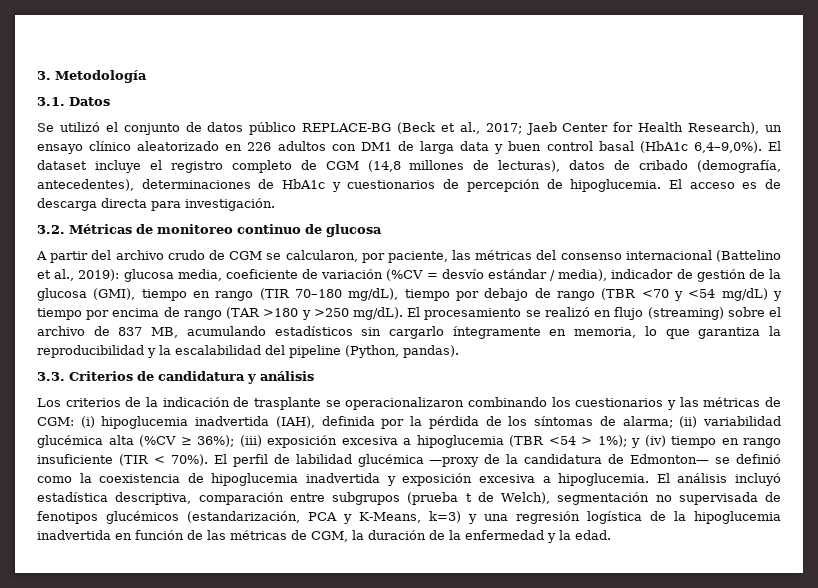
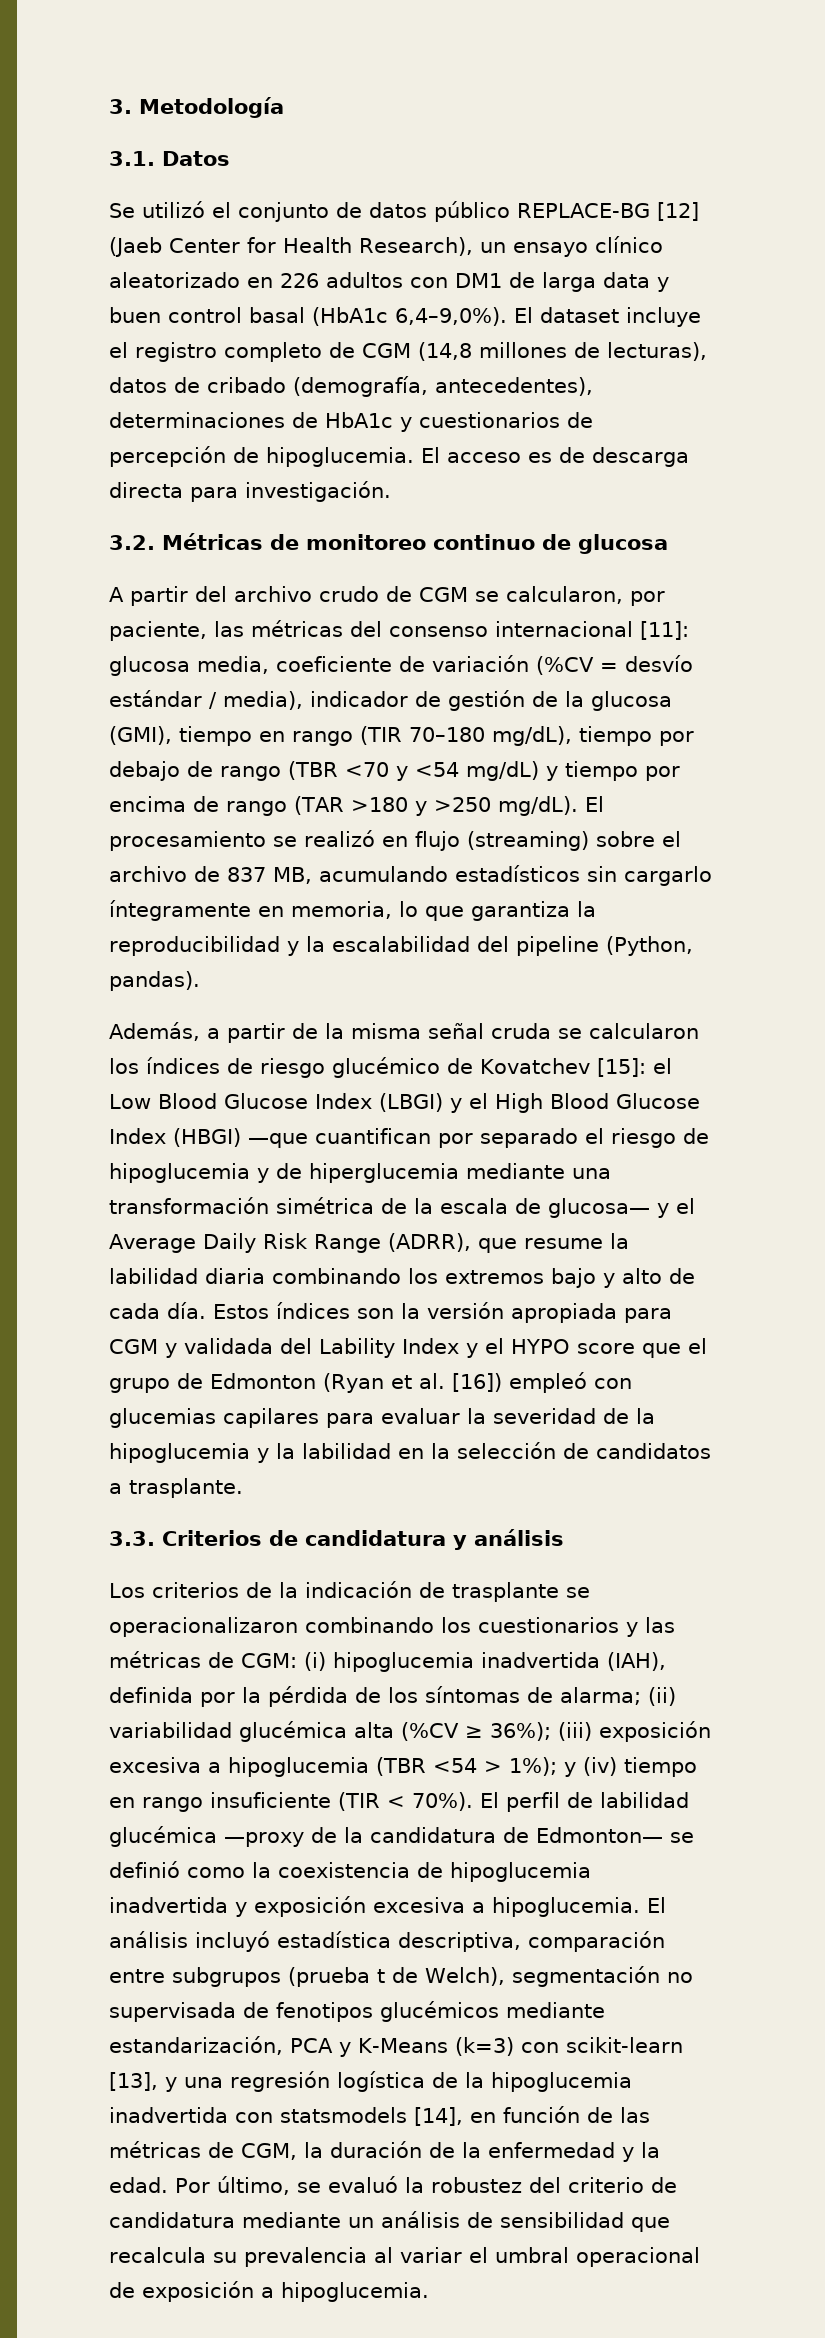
[397,122,557,135] (Beck et al., 2017; Jaeb -> [656,202,699,221] [109,237,162,257] [12] (Jaeb
[716,250,781,262] [37,269,120,281] (Battelino et al., 2019): -> [640,621,689,640] [11]:
(459, 351) none -> [109,1022,699,1043] [109,1057,672,1078] [109,1093,700,1113] [109,1128,709,1148] [109,1163,611,1183] [109,1197,695,1218] [109,1233,629,1253] [109,1268,695,1288] [109,1302,672,1323] [109,1338,707,1358] [109,1372,632,1393] [109,1408,655,1428] [109,1442,711,1463] [109,1478,243,1498] // Además, a partir de la misma señal cruda se calcularon los índices de riesgo glucémico de Kovatchev [15]: el Low Blood Glucose Index (LBGI) y el High Blood Glucose Index (HBGI) —que cuantifican por separado el riesgo de hipoglucemia y de hiperglucemia mediante una transformación simétrica de la escala de glucosa— y el Average Daily Risk Range (ADRR), que resume la labilidad diaria combinando los extremos bajo y alto de cada día. Estos índices son la versión apropiada para CGM y validada del Lability Index y el HYPO score que el grupo de Edmonton (Ryan et al. [16]) empleó con glucemias capilares para evaluar la severidad de la hipoglucemia y la labilidad en la selección de candidatos a trasplante.
[187,511,461,524] (estandarización, PCA y K-Means, k=3) -> [506,2002,605,2018] [109,2036,683,2057] [109,2072,158,2091] mediante estandarización, PCA y K-Means (k=3) con scikit-learn [13],
(111, 535) none -> [235,2107,463,2126] con statsmodels [14],
(611, 535) none -> [175,2176,677,2195] [109,2211,670,2232] [109,2247,700,2267] [109,2281,429,2302] Por último, se evaluó la robustez del criterio de candidatura mediante un análisis de sensibilidad que recalcula su prevalencia al variar el umbral operacional de exposición a hipoglucemia.

